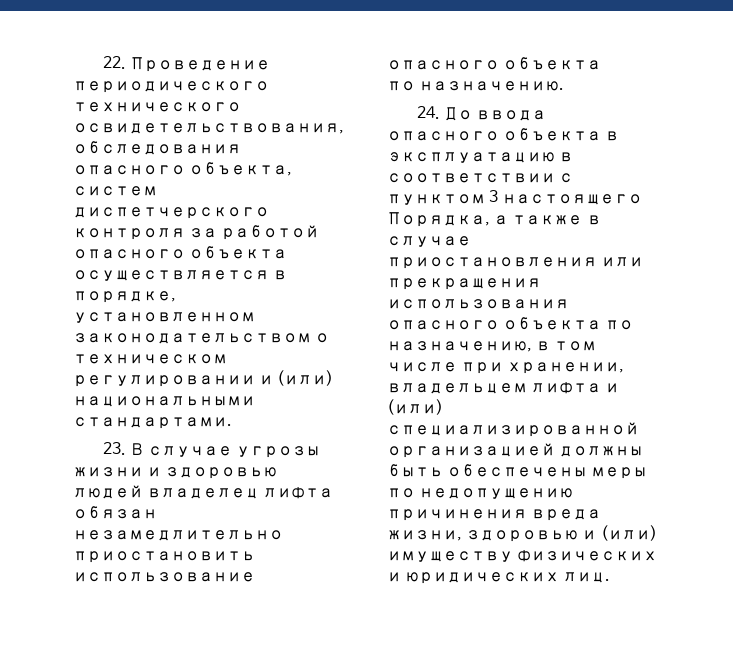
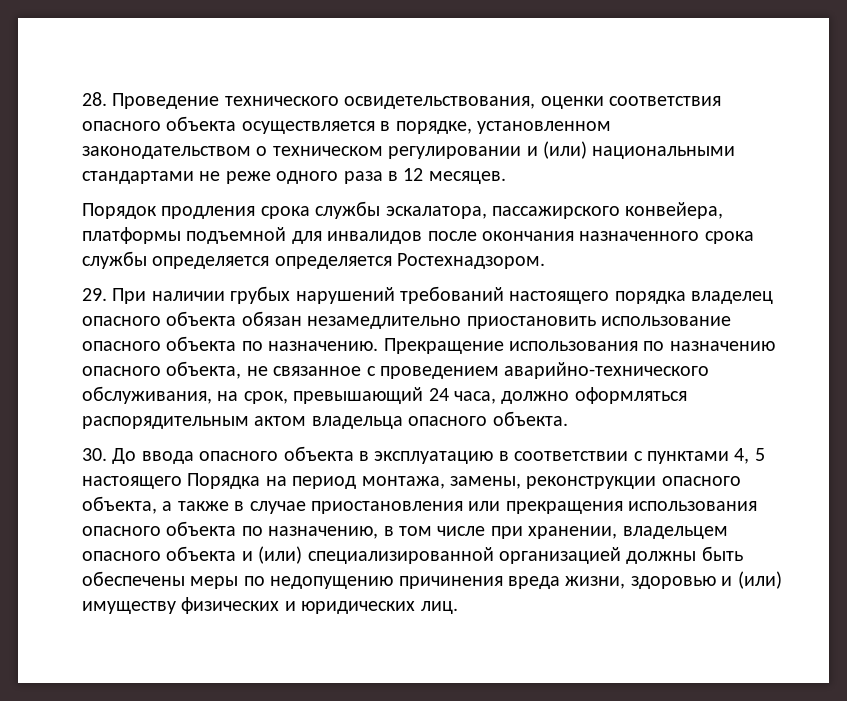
[102,56,270,72] [73,81,269,93] [73,102,241,112] [73,123,344,134] [73,141,241,155] [73,162,293,176] [73,186,157,196] [73,207,269,219] [73,225,320,240] 22. Проведение периодического технического освидетельствования, обследования опасного объекта, систем диспетчерского контроля за работой -> [82,92,721,109] 28. Проведение технического освидетельствования, оценки соответствия
[73,417,232,429] [102,442,321,458] [73,467,278,479] [73,485,334,499] стандартами. // 23. В случае угрозы жизни и здоровью людей владелец лифта -> [82,168,506,184] [82,201,724,219] [82,227,754,244] [82,251,546,269] [82,286,774,304] [82,311,237,326] стандартами не реже одного раза в 12 месяцев. // Порядок продления срока службы эскалатора, пассажирского конвейера, платформы подъемной для инвалидов после окончания назначенного срока службы определяется определяется Ростехнадзором. // 29. При наличии грубых нарушений требований настоящего порядка владелец опасного объекта
(602, 63) // -> (237, 343) none
[416,106,440,119] // 24. -> [383,338,775,354] [82,361,710,379] [82,386,687,404] [82,411,568,429] [82,448,107,461] Прекращение использования по назначению опасного объекта, не связанное с проведением аварийно-технического обслуживания, на срок, превышающий 24 часа, должно оформляться распорядительным актом владельца опасного объекта. // 30.
[387,190,643,205] [387,212,490,227] пунктом 3 настоящего Порядка, -> [646,448,765,464] [82,473,741,489] [82,496,157,514] пунктами 4, 5 настоящего Порядка на период монтажа, замены, реконструкции опасного объекта,
[531,382,602,394] лифта -> [82,546,237,561] опасного объекта

